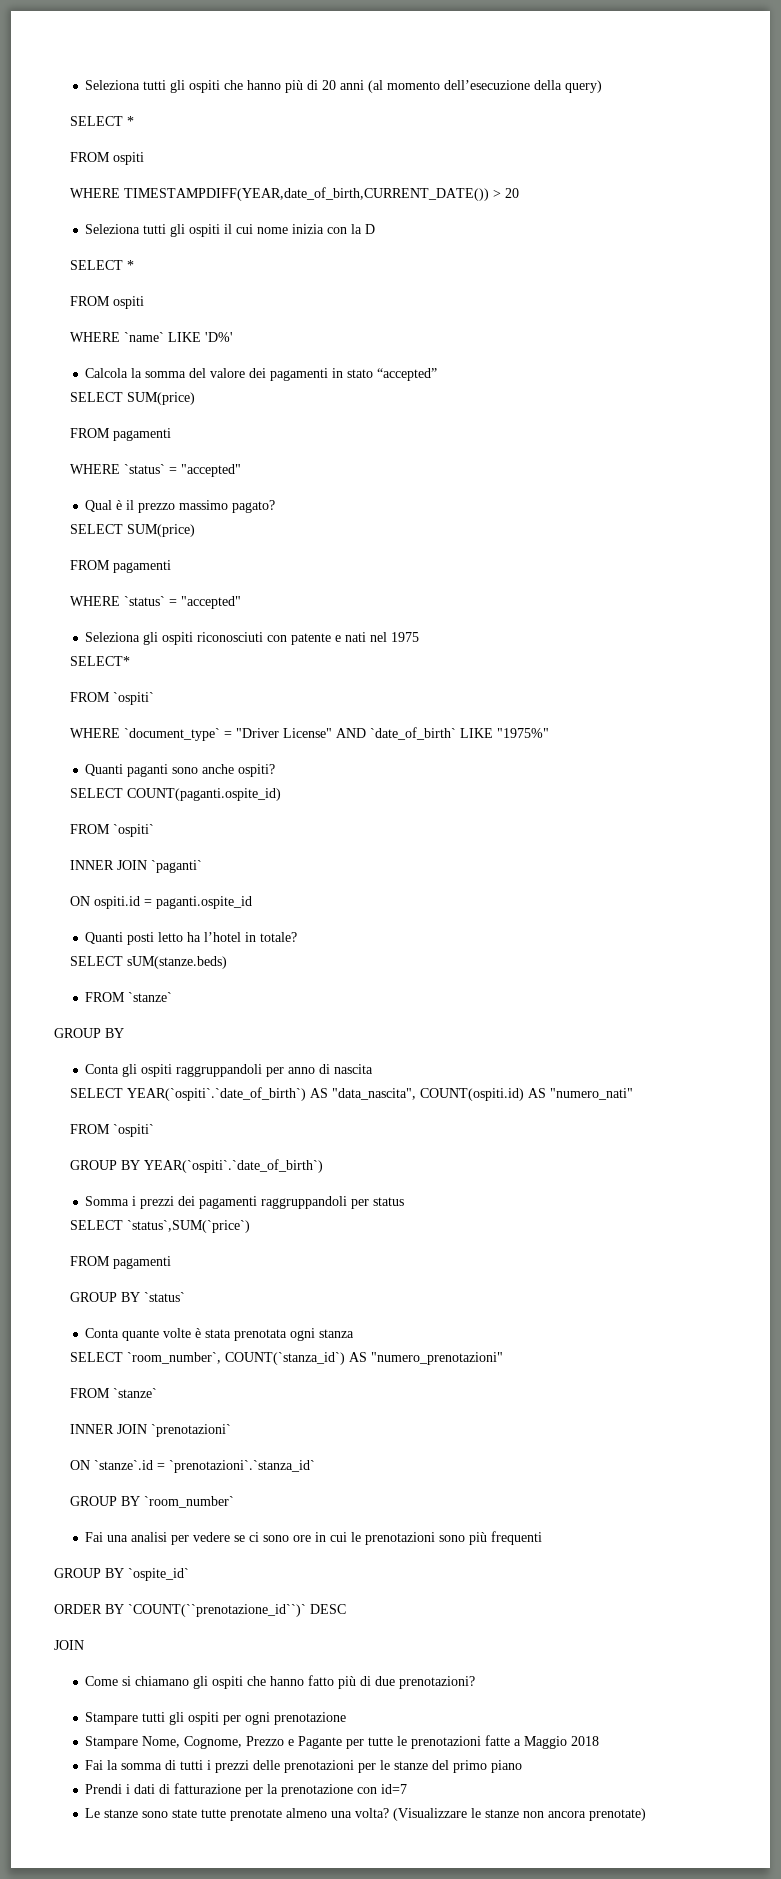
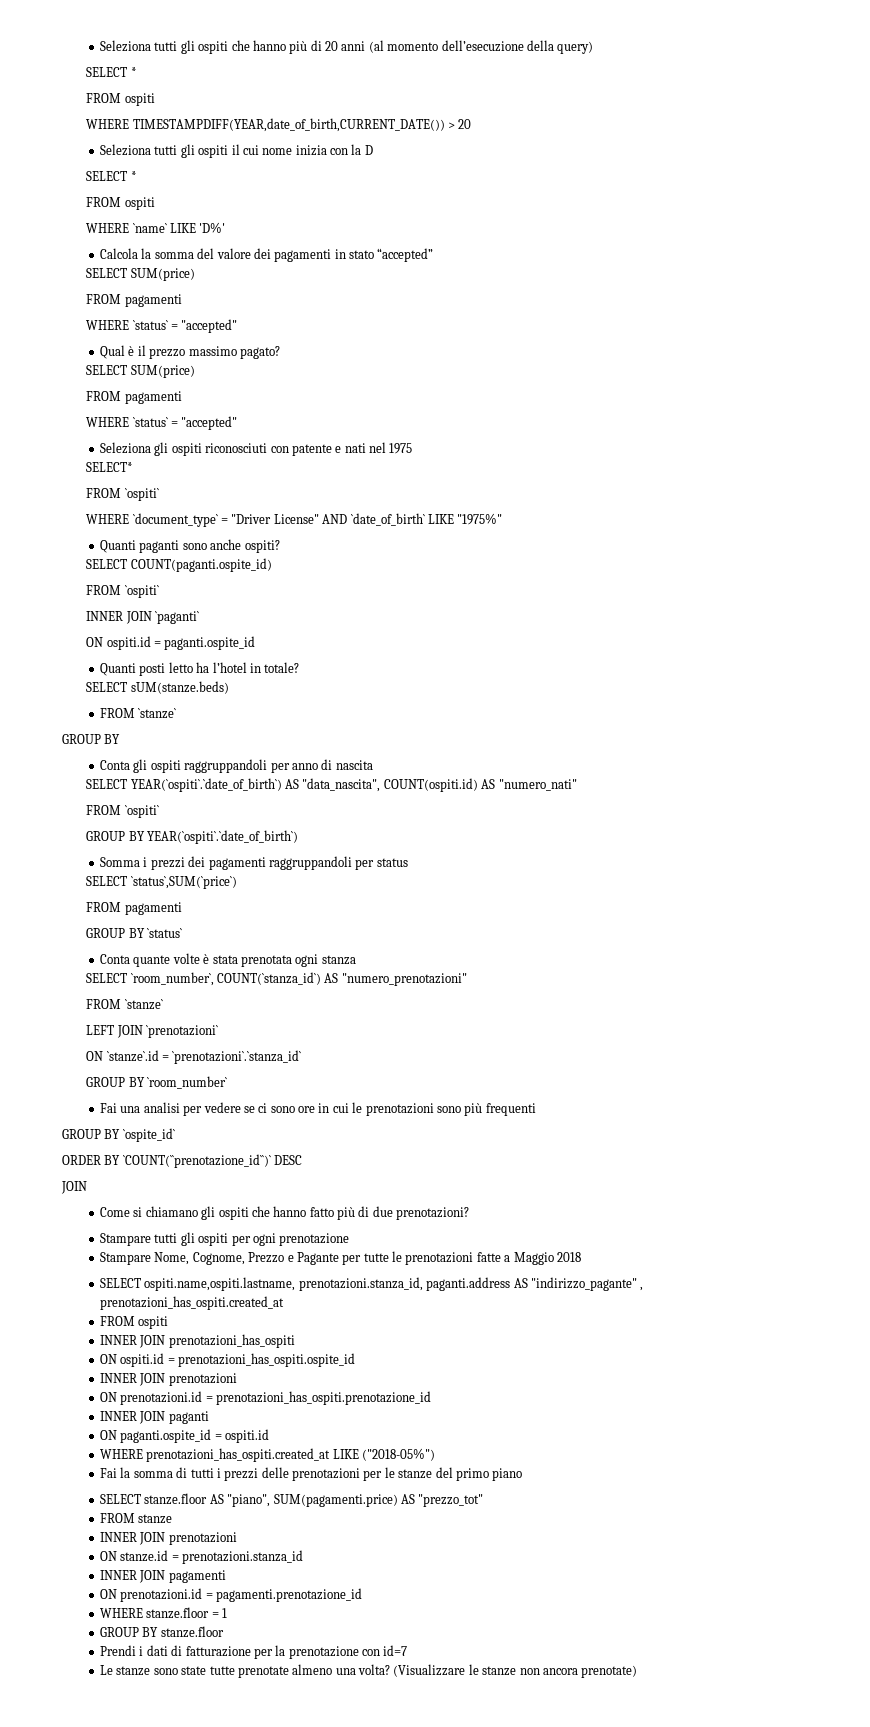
[69,1424,114,1434] INNER -> [86,1025,115,1035] LEFT
(600, 1741) none -> [100,1277,644,1291] [100,1296,285,1310] [100,1316,169,1329] [100,1334,295,1348] [100,1353,356,1367] [100,1373,237,1386] [100,1391,432,1405] [100,1411,209,1424] [100,1429,270,1443] [100,1448,436,1462] // SELECT ospiti.name,ospiti.lastname, prenotazioni.stanza_id, paganti.address AS "indirizzo_pagante" , prenotazioni_has_ospiti.created_at // FROM ospiti // INNER JOIN prenotazioni_has_ospiti // ON ospiti.id = prenotazioni_has_ospiti.ospite_id // INNER JOIN prenotazioni // ON prenotazioni.id = prenotazioni_has_ospiti.prenotazione_id // INNER JOIN paganti // ON paganti.ospite_id = ospiti.id // WHERE prenotazioni_has_ospiti.created_at LIKE ("2018-05%")
(523, 1766) none -> [100,1493,484,1507] [100,1513,173,1524] [100,1532,237,1545] [100,1550,304,1564] [100,1570,226,1583] [100,1588,363,1602] [100,1607,228,1619] [100,1626,224,1638] // SELECT stanze.floor AS "piano", SUM(pagamenti.price) AS "prezzo_tot" // FROM stanze // INNER JOIN prenotazioni // ON stanze.id = prenotazioni.stanza_id // INNER JOIN pagamenti // ON prenotazioni.id = pagamenti.prenotazione_id // WHERE stanze.floor = 1 // GROUP BY stanze.floor

